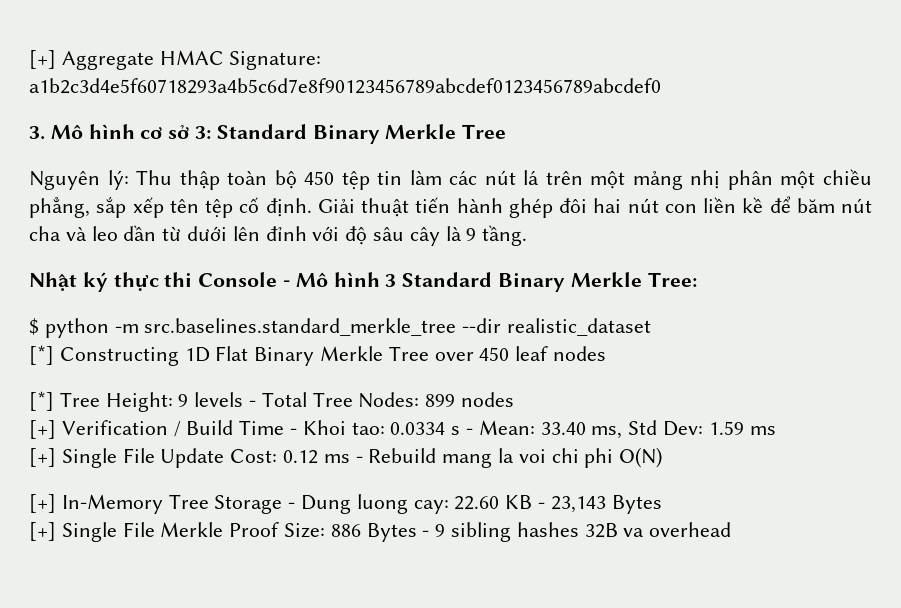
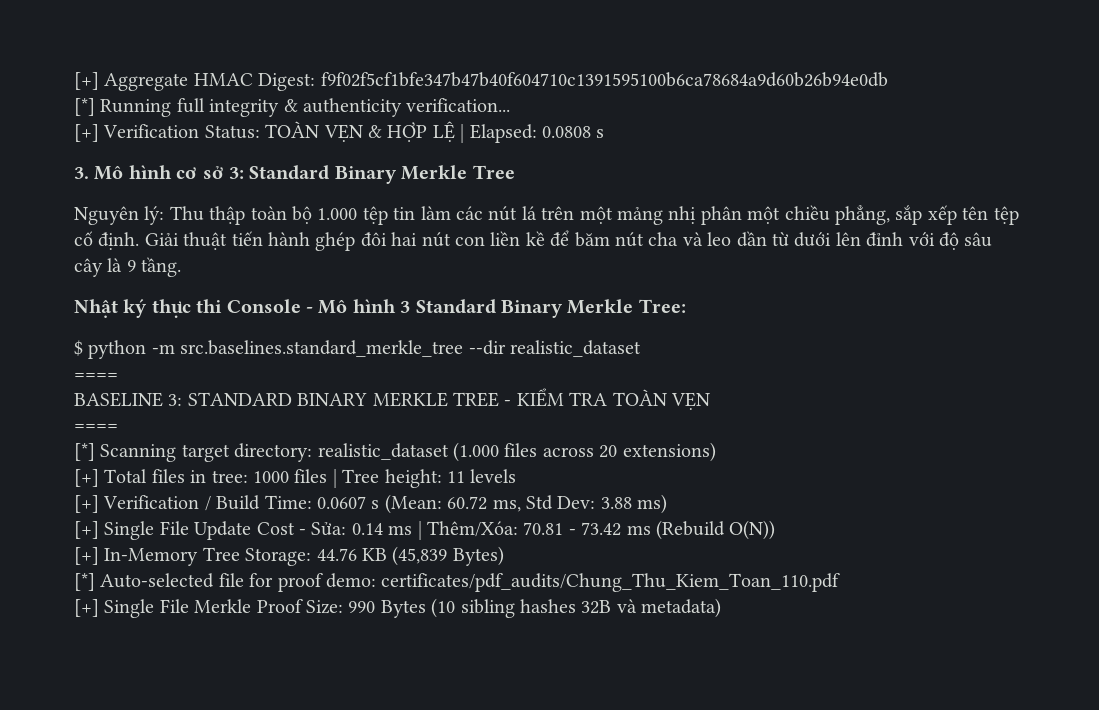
[229,51,322,70] [29,78,661,94] Signature: a1b2c3d4e5f60718293a4b5c6d7e8f90123456789abcdef0123456789abcdef0 -> [258,72,888,91] [74,98,511,117] [74,121,605,143] Digest: f9f02f5cf1bfe347b47b40f604710c1391595100b6ca78684a9d60b26b94e0db // [*] Running full integrity & authenticity verification... // [+] Verification Status: TOÀN VẸN & HỢP LỆ | Elapsed: 0.0808 s
[304,171,335,185] 450 -> [317,208,358,220] 1.000
[29,345,607,366] [29,391,515,412] [29,420,586,439] [*] Constructing 1D Flat Binary Merkle Tree over 450 leaf nodes // [*] Tree Height: 9 levels - Total Tree Nodes: 899 nodes // [+] Verification / Build Time - Khoi tao: 0.0334 s - Mean: 33.40 -> [74,373,118,380] [74,388,710,411] [74,424,118,431] [74,442,716,462] [74,469,517,488] [74,494,488,514] ==== // BASELINE 3: STANDARD BINARY MERKLE TREE - KIỂM TRA TOÀN VẸN // ==== // [*] Scanning target directory: realistic_dataset (1.000 files across 20 extensions) // [+] Total files in tree: 1000 files | Tree height: 11 levels // [+] Verification / Build Time: 0.0607 s (Mean: 60.72
[708,421,776,435] 1.59 ms -> [600,494,668,514] 3.88 ms)
[230,447,663,468] [29,494,662,514] Cost: 0.12 ms - Rebuild mang la voi chi phi O(N) // [+] In-Memory Tree Storage - Dung luong cay: 22.60 KB - 23,143 Bytes -> [256,520,776,540] [74,546,504,566] [74,573,841,592] Cost - Sửa: 0.14 ms | Thêm/Xóa: 70.81 - 73.42 ms (Rebuild O(N)) // [+] In-Memory Tree Storage: 44.76 KB (45,839 Bytes) // [*] Auto-selected file for proof demo: certificates/pdf_audits/Chung_Thu_Kiem_Toan_110.pdf
[330,523,446,542] 886 Bytes - 9 -> [348,598,456,618] 990 Bytes (10
[623,522,732,537] va overhead -> [616,598,722,618] và metadata)

